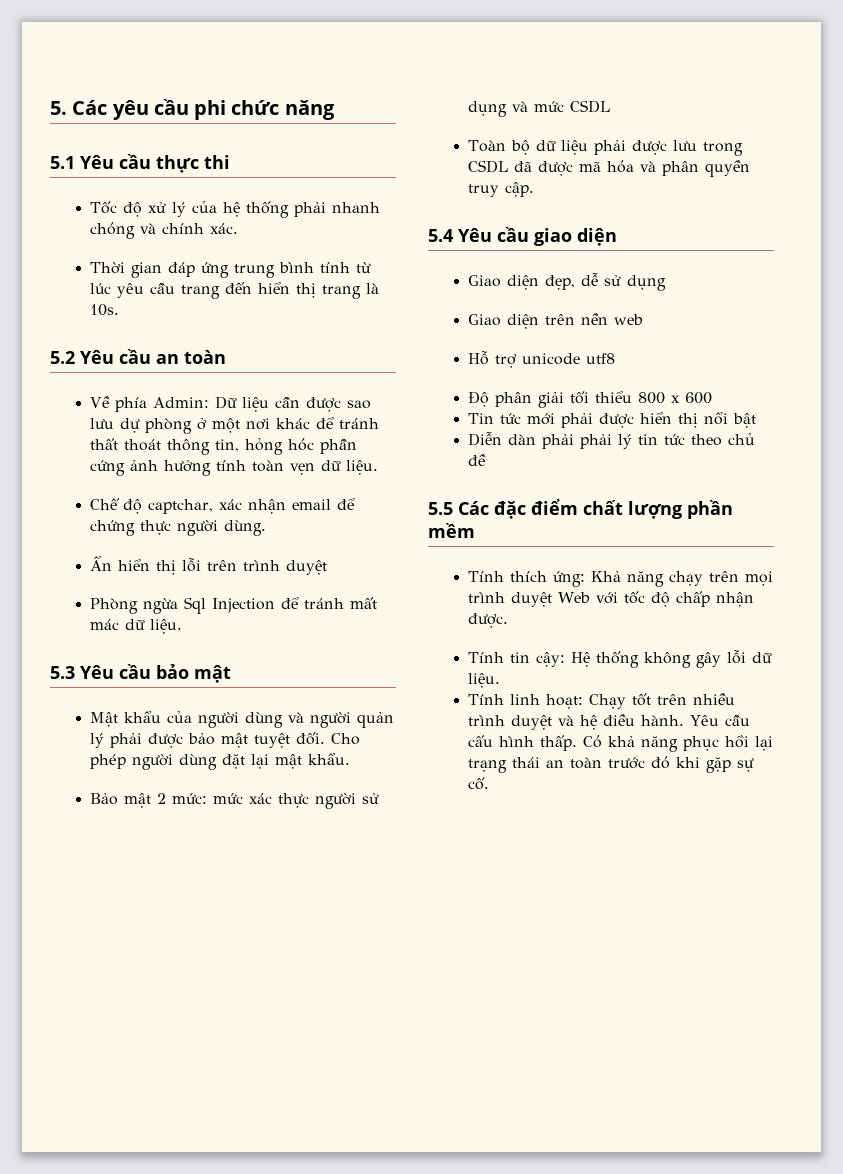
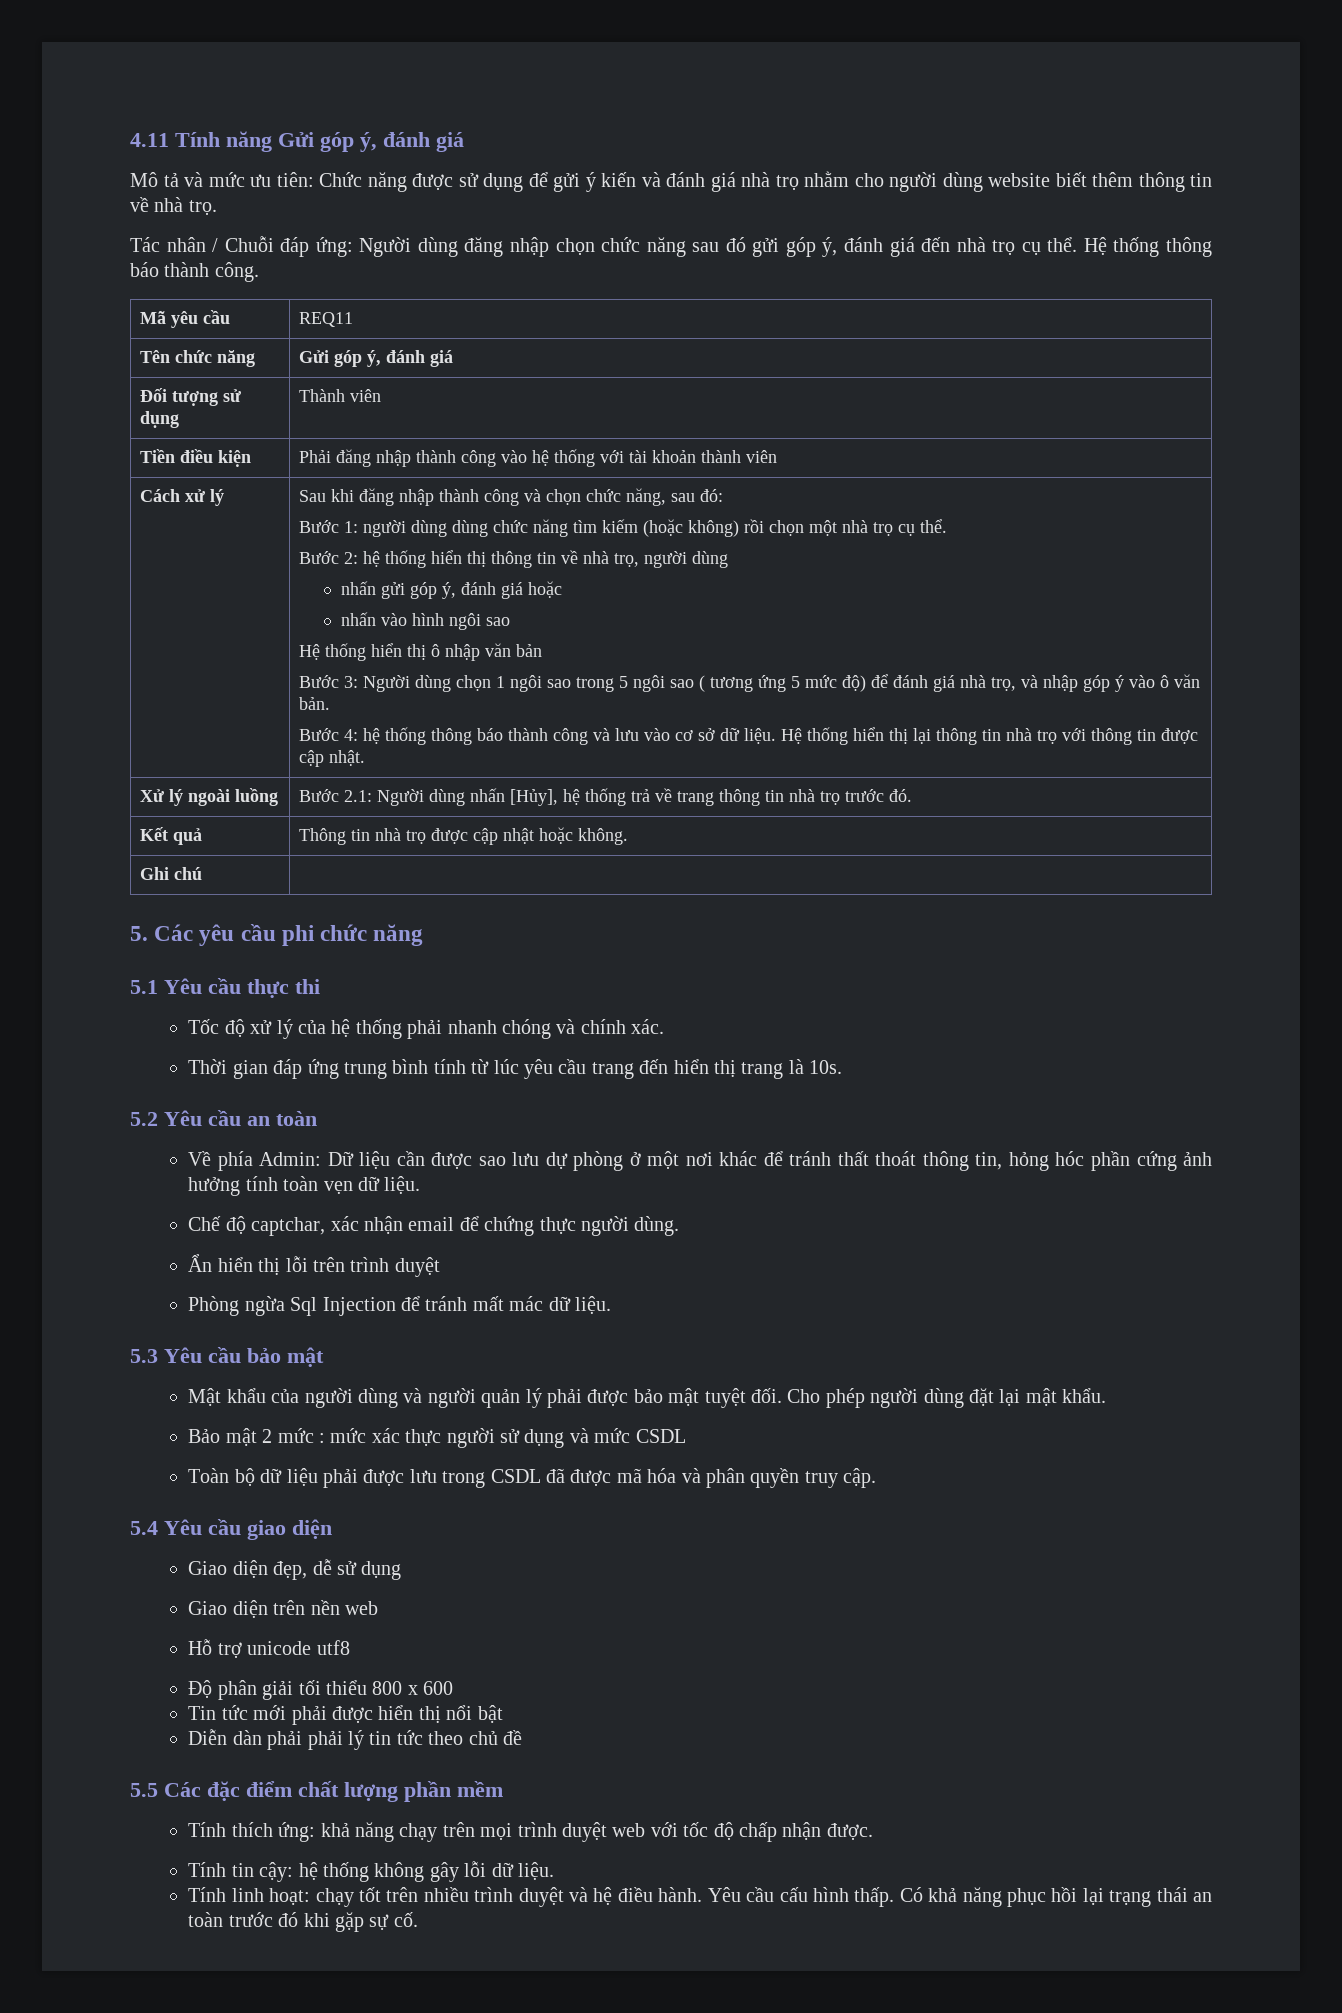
(50, 108) none -> [130,131,464,152] [130,171,1212,192] [130,197,217,215] [130,236,1212,257] [130,262,259,282] [139,310,230,328] [298,312,353,327] [139,350,255,367] [298,350,453,367] [139,388,241,406] [139,411,179,428] [298,389,381,402] [139,449,251,467] [298,449,777,467] [139,489,224,506] [298,488,723,506] [298,519,947,537] [298,550,728,568] [340,581,562,599] [340,612,510,630] [298,643,542,661] [298,674,1200,692] [298,697,330,710] [298,727,1198,745] [298,750,365,767] [139,788,278,806] [298,788,912,806] [139,827,202,845] [298,827,628,845] [139,867,202,880] 4.11 Tính năng Gửi góp ý, đánh giá // Mô tả và mức ưu tiên: Chức năng được sử dụng để gửi ý kiến và đánh giá nhà trọ nhằm cho người dùng website biết thêm thông tin về nhà trọ. // Tác nhân / Chuỗi đáp ứng: Người dùng đăng nhập chọn chức năng sau đó gửi góp ý, đánh giá đến nhà trọ cụ thể. Hệ thống thông báo thành công. // Mã yêu cầu | REQ11 // Tên chức năng | Gửi góp ý, đánh giá // Đối tượng sử dụng | Thành viên // Tiền điều kiện | Phải đăng nhập thành công vào hệ thống với tài khoản thành viên // Cách xử lý | Sau khi đăng nhập thành công và chọn chức năng, sau đó: // Bước 1: người dùng dùng chức năng tìm kiếm (hoặc không) rồi chọn một nhà trọ cụ thể. // Bước 2: hệ thống hiển thị thông tin về nhà trọ, người dùng // nhấn gửi góp ý, đánh giá hoặc // nhấn vào hình ngôi sao // Hệ thống hiển thị ô nhập văn bản // Bước 3: Người dùng chọn 1 ngôi sao trong 5 ngôi sao ( tương ứng 5 mức độ) để đánh giá nhà trọ, và nhập góp ý vào ô văn bản. // Bước 4: hệ thống thông báo thành công và lưu vào cơ sở dữ liệu. Hệ thống hiển thị lại thông tin nhà trọ với thông tin được cập nhật. // Xử lý ngoài luồng | Bước 2.1: Người dùng nhấn [Hủy], hệ thống trả về trang thông tin nhà trọ trước đó. // Kết quả | Thông tin nhà trọ được cập nhật hoặc không. // Ghi chú | //
[171,793,207,804] mức: -> [277,1428,325,1443] mức :
[590,571,621,582] Khả -> [320,1823,350,1837] khả
[557,592,590,603] Web -> [612,1823,646,1837] web
[570,652,590,667] Hệ -> [298,1862,318,1880] hệ
[588,694,626,709] Chạy -> [315,1888,354,1907] chạy

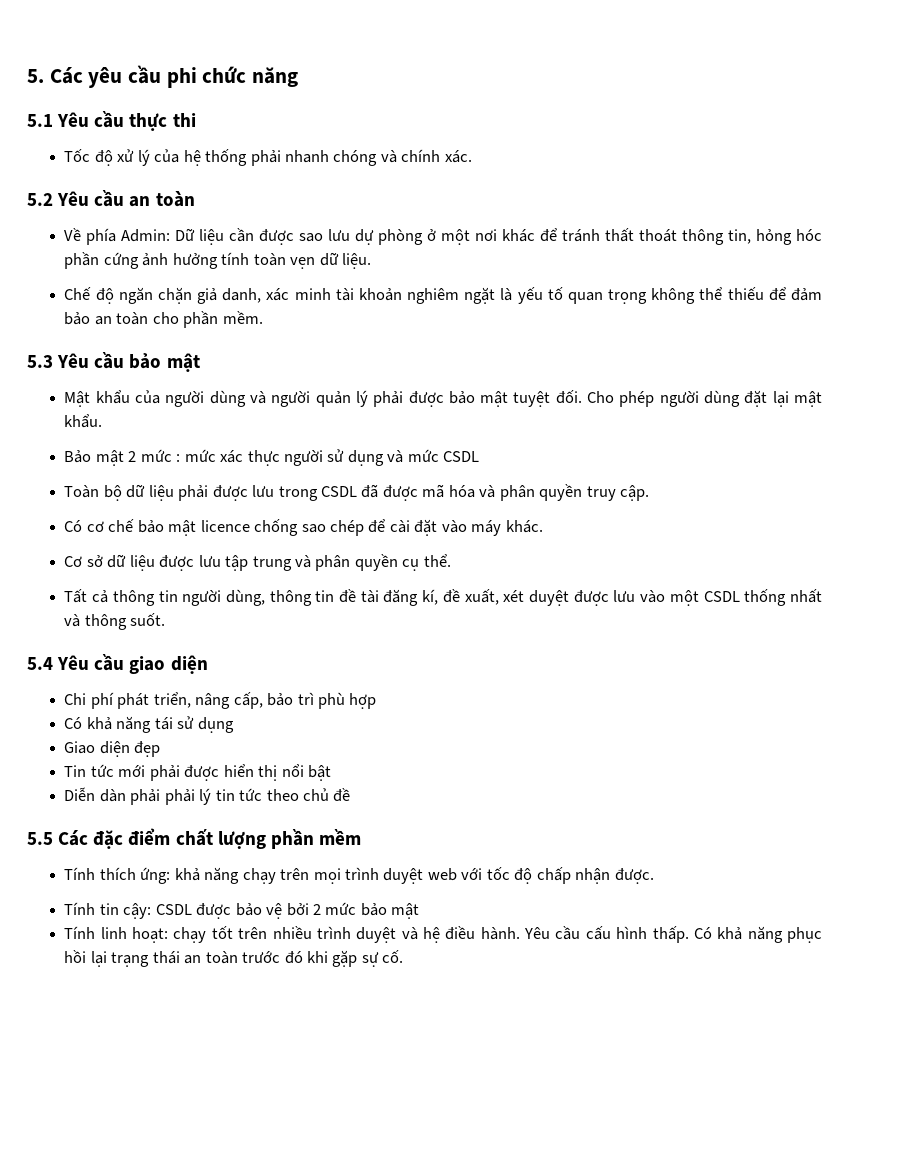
[130,131,464,152] [130,171,1212,192] [130,197,217,215] [130,236,1212,257] [130,262,259,282] [139,310,230,328] [298,312,353,327] [139,350,255,367] [298,350,453,367] [139,388,241,406] [139,411,179,428] [298,389,381,402] [139,449,251,467] [298,449,777,467] [139,489,224,506] [298,488,723,506] [298,519,947,537] [298,550,728,568] [340,581,562,599] [340,612,510,630] [298,643,542,661] [298,674,1200,692] [298,697,330,710] [298,727,1198,745] [298,750,365,767] [139,788,278,806] [298,788,912,806] [139,827,202,845] [298,827,628,845] [139,867,202,880] 4.11 Tính năng Gửi góp ý, đánh giá // Mô tả và mức ưu tiên: Chức năng được sử dụng để gửi ý kiến và đánh giá nhà trọ nhằm cho người dùng website biết thêm thông tin về nhà trọ. // Tác nhân / Chuỗi đáp ứng: Người dùng đăng nhập chọn chức năng sau đó gửi góp ý, đánh giá đến nhà trọ cụ thể. Hệ thống thông báo thành công. // Mã yêu cầu | REQ11 // Tên chức năng | Gửi góp ý, đánh giá // Đối tượng sử dụng | Thành viên // Tiền điều kiện | Phải đăng nhập thành công vào hệ thống với tài khoản thành viên // Cách xử lý | Sau khi đăng nhập thành công và chọn chức năng, sau đó: // Bước 1: người dùng dùng chức năng tìm kiếm (hoặc không) rồi chọn một nhà trọ cụ thể. // Bước 2: hệ thống hiển thị thông tin về nhà trọ, người dùng // nhấn gửi góp ý, đánh giá hoặc // nhấn vào hình ngôi sao // Hệ thống hiển thị ô nhập văn bản // Bước 3: Người dùng chọn 1 ngôi sao trong 5 ngôi sao ( tương ứng 5 mức độ) để đánh giá nhà trọ, và nhập góp ý vào ô văn bản. // Bước 4: hệ thống thông báo thành công và lưu vào cơ sở dữ liệu. Hệ thống hiển thị lại thông tin nhà trọ với thông tin được cập nhật. // Xử lý ngoài luồng | Bước 2.1: Người dùng nhấn [Hủy], hệ thống trả về trang thông tin nhà trọ trước đó. // Kết quả | Thông tin nhà trọ được cập nhật hoặc không. // Ghi chú | // -> (27, 76) none
[188,1059,843,1079] // Thời gian đáp ứng trung bình tính từ lúc yêu cầu trang đến hiển thị trang là 10s. -> (472, 156) none
[251,1216,680,1236] [188,1254,440,1277] [188,1296,611,1316] captchar, xác nhận email để chứng thực người dùng. // Ẩn hiển thị lỗi trên trình duyệt // Phòng ngừa Sql Injection để tránh mất mác dữ liệu. -> [118,287,823,304] [64,311,263,328] ngăn chặn giả danh, xác minh tài khoản nghiêm ngặt là yếu tố quan trọng không thể thiếu để đảm bảo an toàn cho phần mềm.
(877, 1478) none -> [64,519,543,536] [64,554,451,571] [64,589,823,606] [64,613,166,630] // Có cơ chế bảo mật licence chống sao chép để cài đặt vào máy khác. // Cơ sở dữ liệu được lưu tập trung và phân quyền cụ thể. // Tất cả thông tin người dùng, thông tin đề tài đăng kí, đề xuất, xét duyệt được lưu vào một CSDL thống nhất và thông suốt.
[188,1559,402,1580] [188,1600,378,1618] [188,1639,350,1658] [188,1680,454,1700] Giao diện đẹp, dễ sử dụng // Giao diện trên nền web // Hỗ trợ unicode utf8 // Độ phân giải tối thiểu 800 x 600 -> [64,692,377,709] [64,716,234,733] [64,741,161,757] Chi phí phát triển, nâng cấp, bảo trì phù hợp // Có khả năng tái sử dụng // Giao diện đẹp
[298,1861,554,1882] hệ thống không gây lỗi dữ liệu. -> [155,902,420,919] CSDL được bảo vệ bởi 2 mức bảo mật

